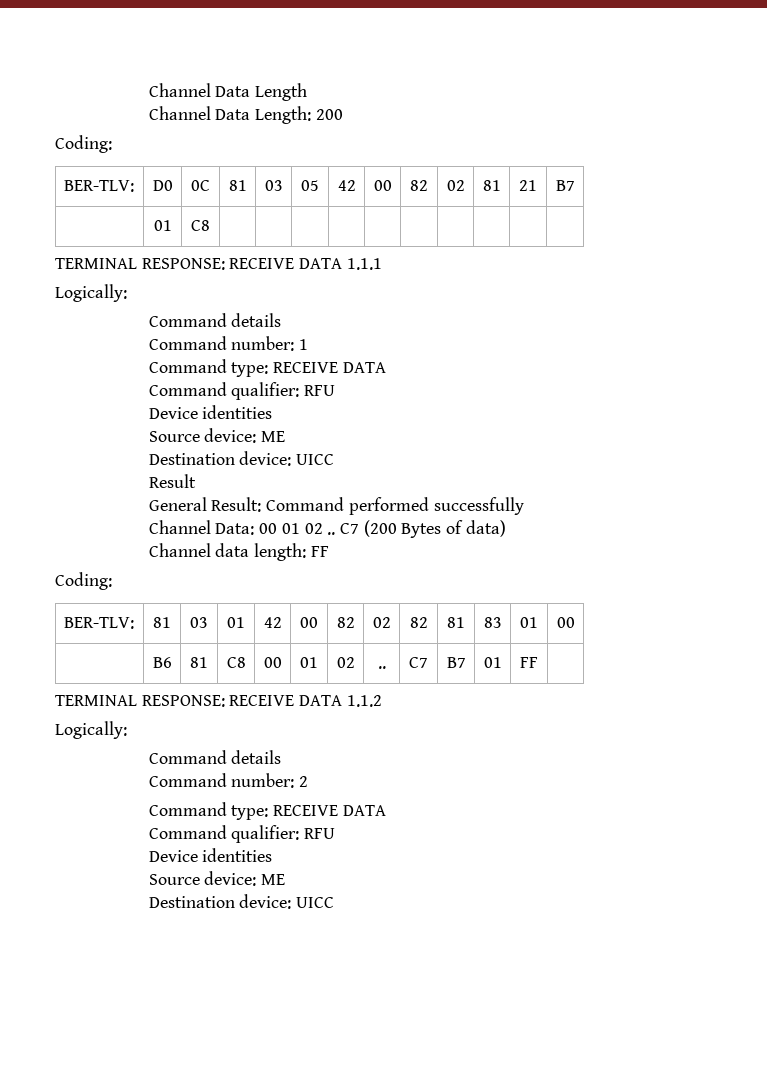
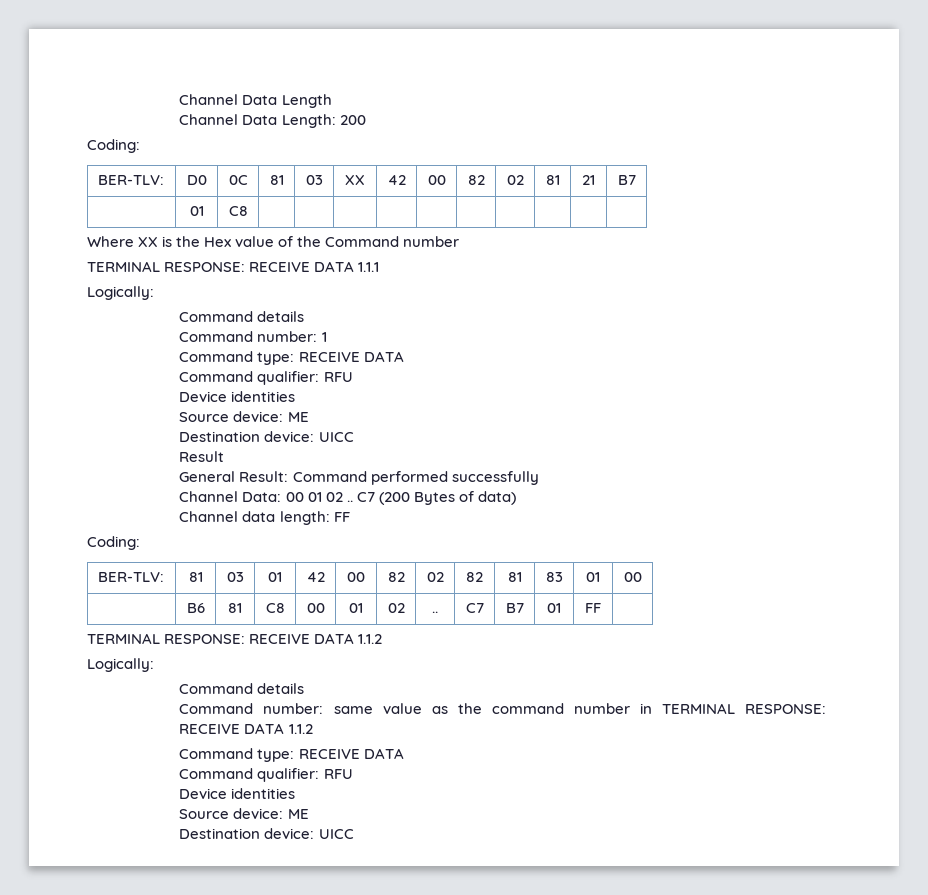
[301,180,319,191] 05 -> [345,175,365,185] XX
(210, 225) none -> [87,236,460,247] // Where XX is the Hex value of the Command number
[299,776,309,787] 2 -> [333,703,826,714] [179,723,313,734] same value as the command number in TERMINAL RESPONSE: RECEIVE DATA 1.1.2

